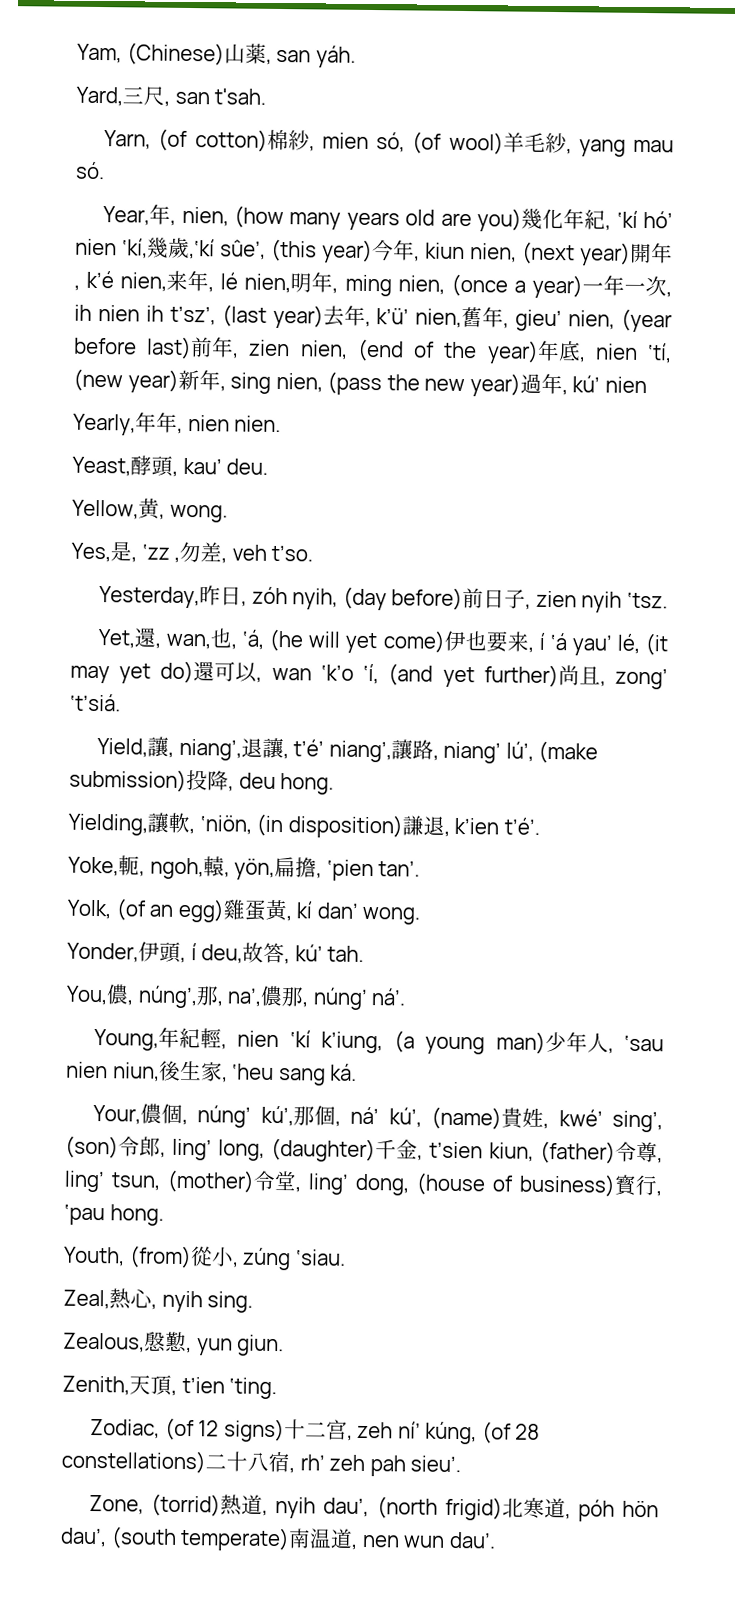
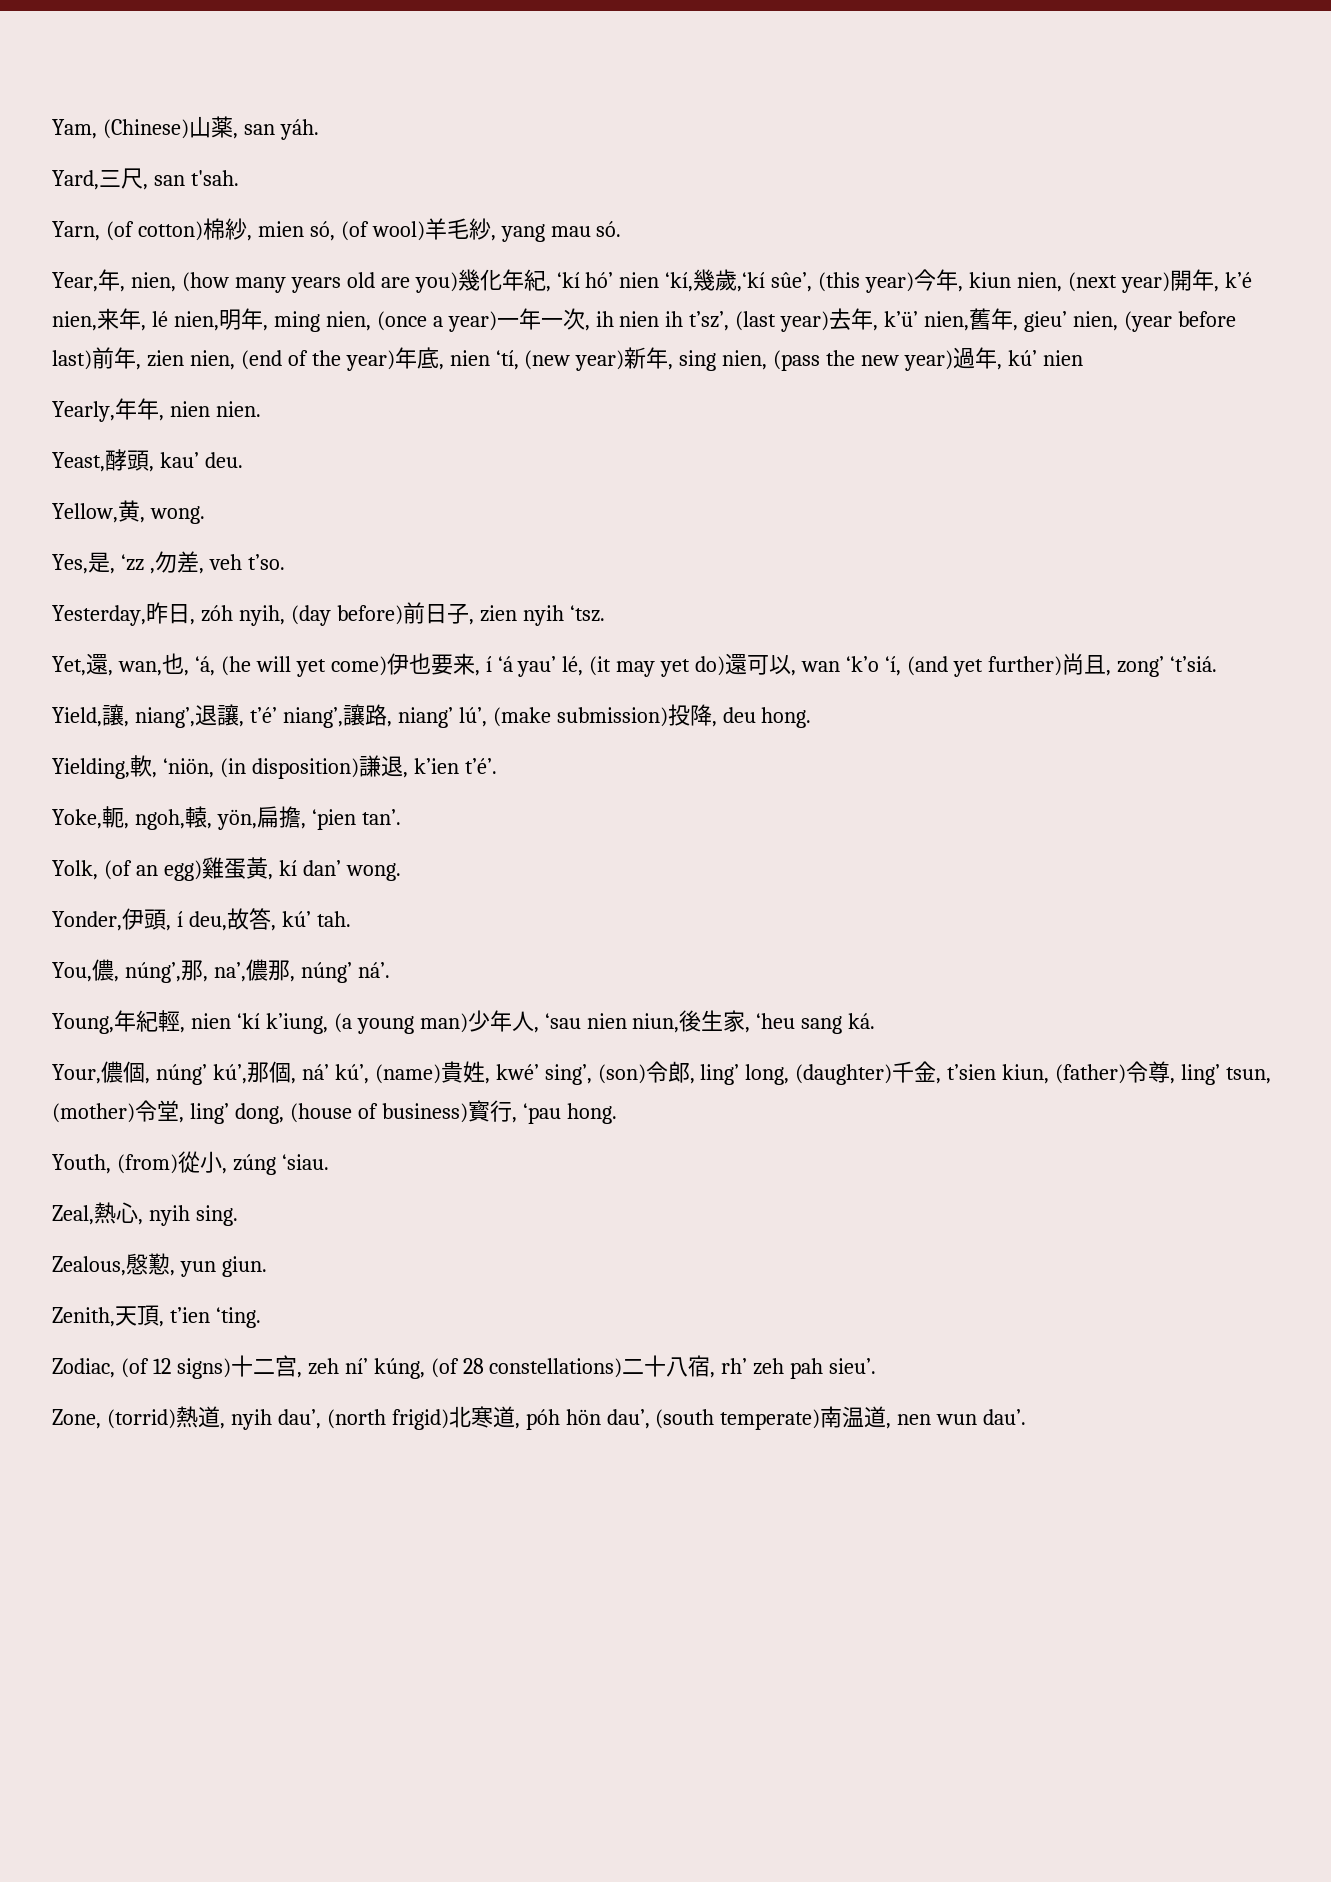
[147,812,169,833] 讓 -> (130, 768) none

